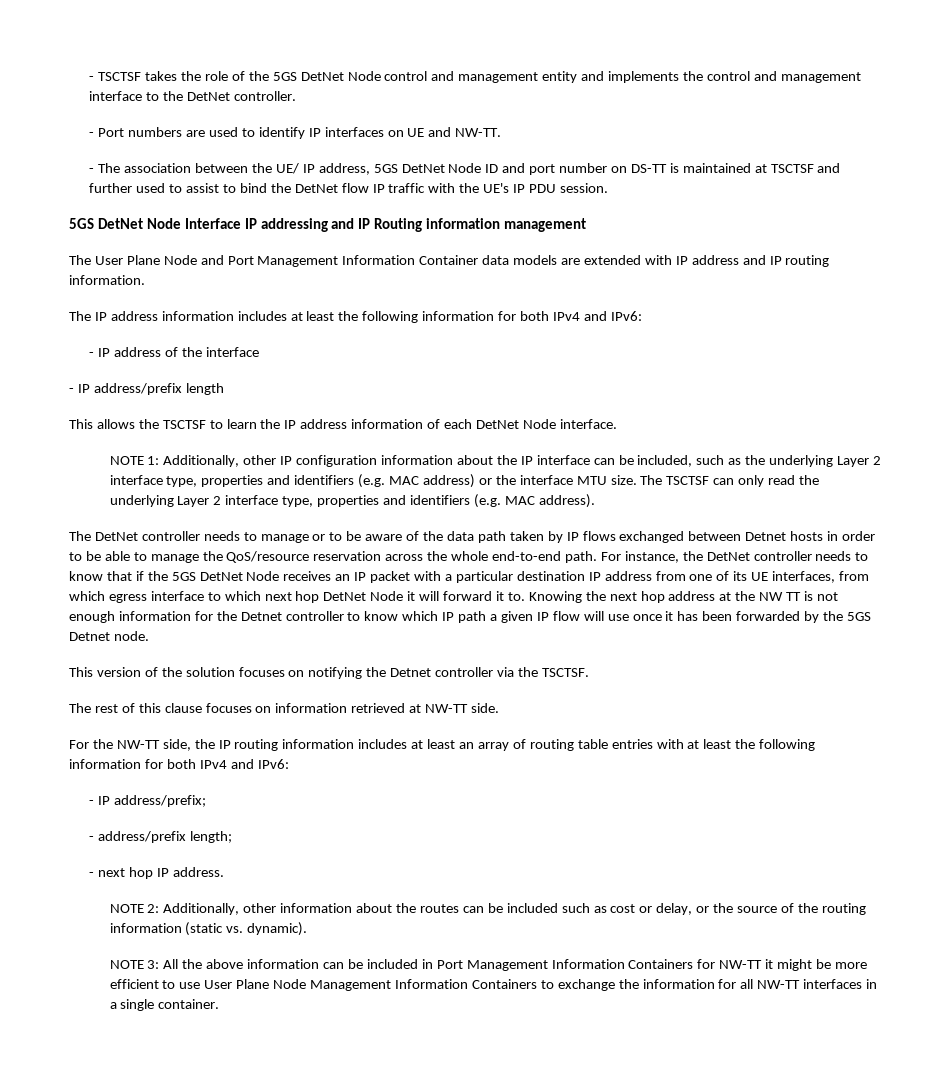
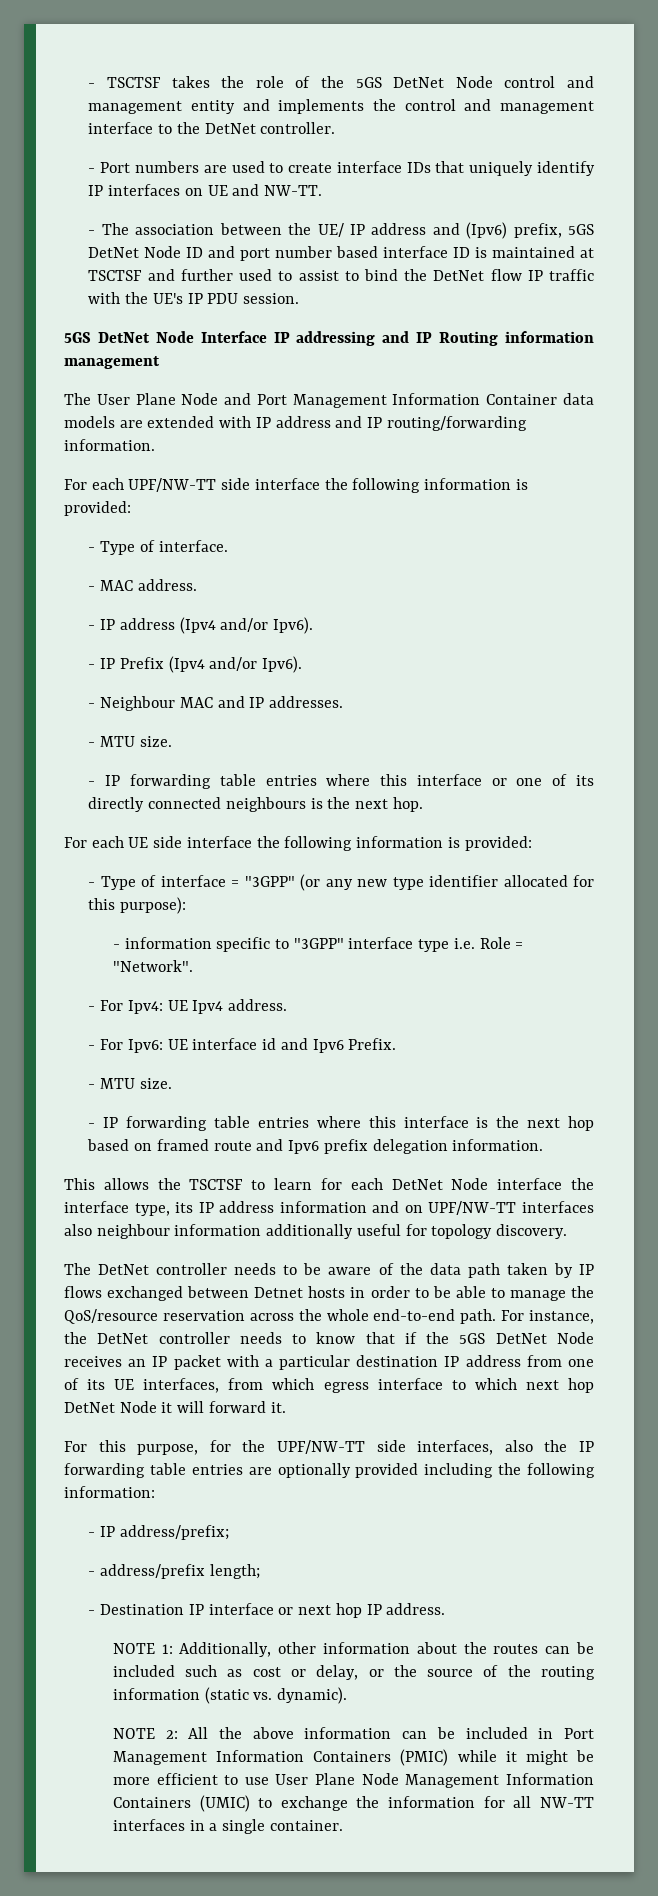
(255, 132) none -> [288,161,534,176] create interface IDs that uniquely
[318,163,370,175] address, -> [371,222,562,239] address and (Ipv6) prefix,
[610,164,667,173] on DS-TT -> [336,246,471,258] based interface ID
[785,255,830,267] [69,275,145,285] [69,311,642,323] routing information. // The IP address information includes at least the following information for both IPv4 and IPv6: -> [386,416,527,431] [64,439,155,451] [64,478,528,493] [64,501,131,516] [88,540,228,555] [88,579,197,591] routing/forwarding information. // For each UPF/NW-TT side interface the following information is provided: // - Type of interface. // - MAC address.
[165,347,259,357] [69,383,224,395] of the interface // - IP address/prefix length -> [179,617,314,634] [88,656,303,673] [88,696,344,711] [88,736,172,747] [88,774,594,789] [88,797,423,812] [64,836,532,851] [88,874,594,891] [88,897,187,914] [112,937,524,952] [112,960,193,972] [88,999,288,1014] [88,1038,397,1053] [88,1078,172,1089] [88,1116,594,1131] [87,1139,544,1154] (Ipv4 and/or Ipv6). // - IP Prefix (Ipv4 and/or Ipv6). // - Neighbour MAC and IP addresses. // - MTU size. // - IP forwarding table entries where this interface or one of its directly connected neighbours is the next hop. // For each UE side interface the following information is provided: // - Type of interface = "3GPP" (or any new type identifier allocated for this purpose): // - information specific to "3GPP" interface type i.e. Role = "Network". // - For Ipv4: UE Ipv4 address. // - For Ipv6: UE interface id and Ipv6 Prefix. // - MTU size. // - IP forwarding table entries where this interface is the next hop based on framed route and Ipv6 prefix delegation information.
[260,419,617,429] [109,455,881,467] [109,474,819,488] [109,494,595,508] the IP address information of each DetNet Node interface. // NOTE 1: Additionally, other IP configuration information about the IP interface can be included, such as the underlying Layer 2 interface type, properties and identifiers (e.g. MAC address) or the interface MTU size. The TSCTSF can only read the underlying Layer 2 interface type, properties and identifiers (e.g. MAC address). -> [320,1178,594,1190] [64,1201,594,1216] [64,1224,568,1239] for each DetNet Node interface the interface type, its IP address information and on UPF/NW-TT interfaces also neighbour information additionally useful for topology discovery.
[260,532,343,543] manage or to -> (298, 1270) none
[495,591,838,603] [69,611,871,623] [69,631,149,641] [69,667,589,679] [69,703,500,713] [69,739,816,751] [69,759,289,769] it to. Knowing the next hop address at the NW TT is not enough information for the Detnet controller to know which IP path a given IP flow will use once it has been forwarded by the 5GS Detnet node. // This version of the solution focuses on notifying the Detnet controller via the TSCTSF. // The rest of this clause focuses on information retrieved at NW-TT side. // For the NW-TT side, the IP routing information includes at least an array of routing table entries with at least the following information for both IPv4 and IPv6: -> [270,1402,286,1413] [64,1440,595,1455] [64,1463,595,1478] [64,1486,155,1498] it. // For this purpose, for the UPF/NW-TT side interfaces, also the IP forwarding table entries are optionally provided including the following information:
(95, 874) none -> [100,1603,294,1615] Destination IP interface or
[147,904,160,913] 2: -> [161,1644,173,1654] 1:
[147,960,160,969] 3: -> [165,1730,178,1739] 2:
[697,959,763,969] for NW-TT -> [400,1749,497,1766] (PMIC) while
(537, 984) none -> [199,1795,250,1812] (UMIC)

